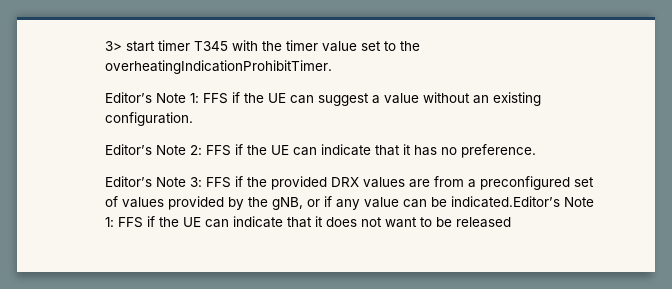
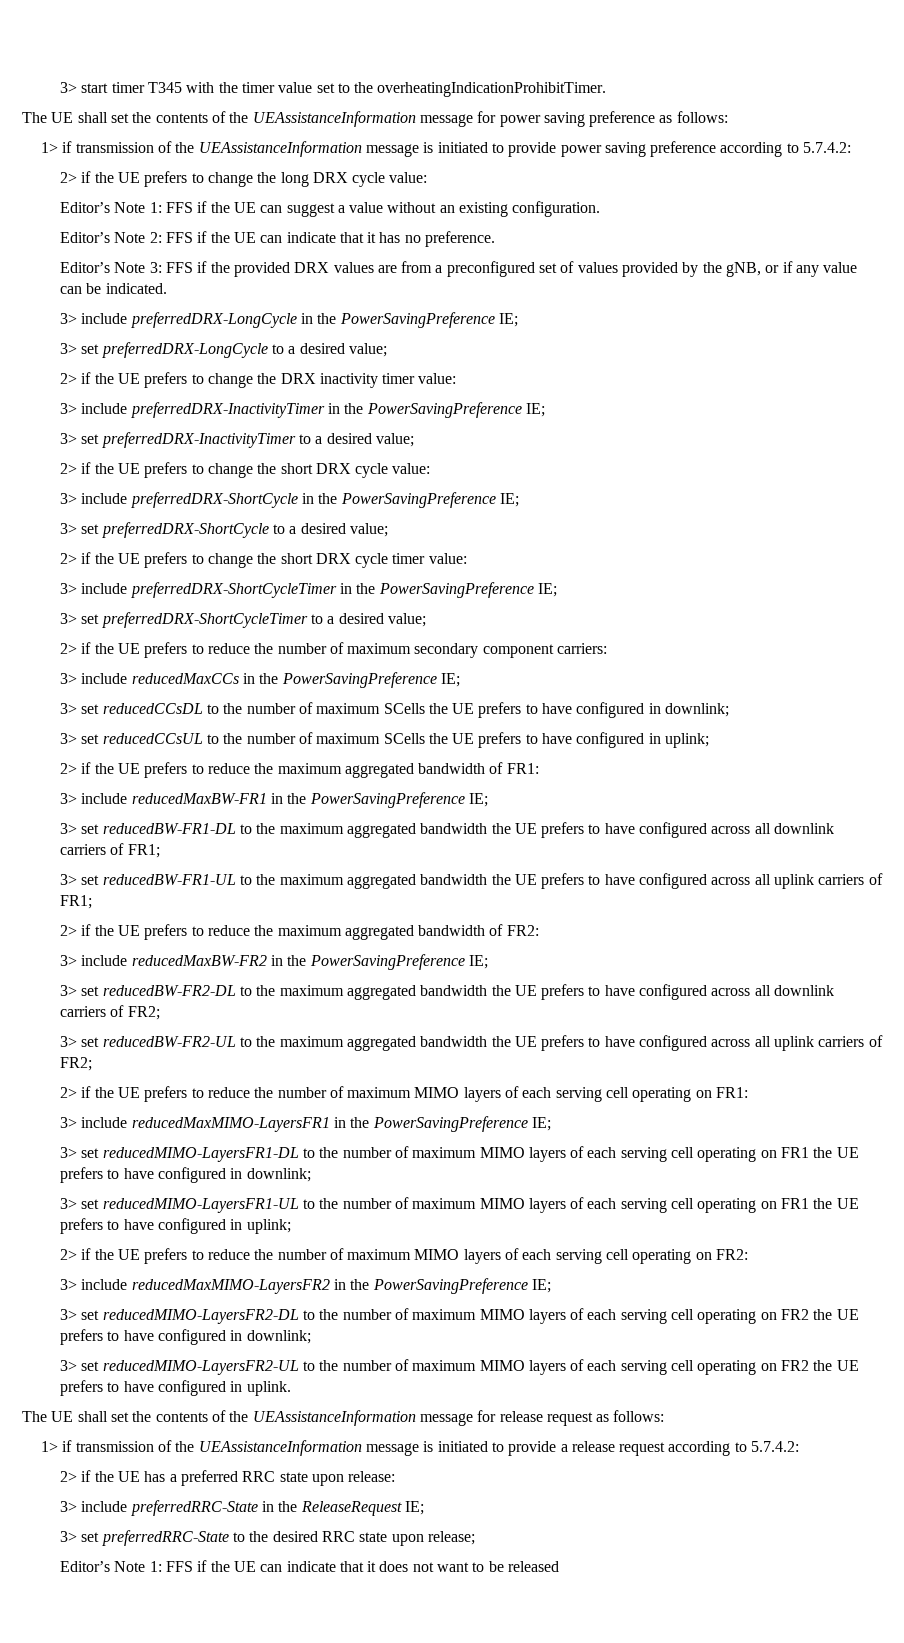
(332, 67) none -> [22,111,728,127] [40,141,852,157] [59,171,428,187] // The UE shall set the contents of the UEAssistanceInformation message for power saving preference as follows: // 1> if transmission of the UEAssistanceInformation message is initiated to provide power saving preference according to 5.7.4.2: // 2> if the UE prefers to change the long DRX cycle value:
[450,196,560,208] indicated.Editor’s -> [105,283,167,294] [59,312,518,328] [59,342,387,358] [59,372,457,388] [59,402,545,418] [59,432,414,448] [59,462,431,478] [59,492,519,508] [59,522,388,538] [59,552,467,568] [59,582,557,598] [59,612,426,628] [59,642,608,658] [59,672,460,688] [59,702,730,718] [59,732,710,748] [59,762,539,778] [59,792,488,808] [59,822,835,838] [59,843,160,858] [59,873,883,889] [59,895,92,909] [59,924,539,940] [59,954,488,970] [59,984,835,1000] [59,1005,160,1020] [59,1035,883,1051] [59,1057,92,1071] [59,1086,749,1102] [59,1116,551,1132] [59,1146,859,1162] [59,1167,311,1183] [59,1197,859,1213] [59,1218,291,1234] [59,1248,749,1264] [59,1278,551,1294] [59,1308,859,1324] [59,1329,311,1345] [59,1359,859,1375] [59,1380,291,1396] [22,1410,665,1426] [40,1440,800,1456] [59,1470,396,1486] [59,1500,424,1516] [59,1530,475,1546] [59,1561,110,1572] indicated. // 3> include preferredDRX-LongCycle in the PowerSavingPreference IE; // 3> set preferredDRX-LongCycle to a desired value; // 2> if the UE prefers to change the DRX inactivity timer value: // 3> include preferredDRX-InactivityTimer in the PowerSavingPreference IE; // 3> set preferredDRX-InactivityTimer to a desired value; // 2> if the UE prefers to change the short DRX cycle value: // 3> include preferredDRX-ShortCycle in the PowerSavingPreference IE; // 3> set preferredDRX-ShortCycle to a desired value; // 2> if the UE prefers to change the short DRX cycle timer value: // 3> include preferredDRX-ShortCycleTimer in the PowerSavingPreference IE; // 3> set preferredDRX-ShortCycleTimer to a desired value; // 2> if the UE prefers to reduce the number of maximum secondary component carriers: // 3> include reducedMaxCCs in the PowerSavingPreference IE; // 3> set reducedCCsDL to the number of maximum SCells the UE prefers to have configured in downlink; // 3> set reducedCCsUL to the number of maximum SCells the UE prefers to have configured in uplink; // 2> if the UE prefers to reduce the maximum aggregated bandwidth of FR1: // 3> include reducedMaxBW-FR1 in the PowerSavingPreference IE; // 3> set reducedBW-FR1-DL to the maximum aggregated bandwidth the UE prefers to have configured across all downlink carriers of FR1; // 3> set reducedBW-FR1-UL to the maximum aggregated bandwidth the UE prefers to have configured across all uplink carriers of FR1; // 2> if the UE prefers to reduce the maximum aggregated bandwidth of FR2: // 3> include reducedMaxBW-FR2 in the PowerSavingPreference IE; // 3> set reducedBW-FR2-DL to the maximum aggregated bandwidth the UE prefers to have configured across all downlink carriers of FR2; // 3> set reducedBW-FR2-UL to the maximum aggregated bandwidth the UE prefers to have configured across all uplink carriers of FR2; // 2> if the UE prefers to reduce the number of maximum MIMO layers of each serving cell operating on FR1: // 3> include reducedMaxMIMO-LayersFR1 in the PowerSavingPreference IE; // 3> set reducedMIMO-LayersFR1-DL to the number of maximum MIMO layers of each serving cell operating on FR1 the UE prefers to have configured in downlink; // 3> set reducedMIMO-LayersFR1-UL to the number of maximum MIMO layers of each serving cell operating on FR1 the UE prefers to have configured in uplink; // 2> if the UE prefers to reduce the number of maximum MIMO layers of each serving cell operating on FR2: // 3> include reducedMaxMIMO-LayersFR2 in the PowerSavingPreference IE; // 3> set reducedMIMO-LayersFR2-DL to the number of maximum MIMO layers of each serving cell operating on FR2 the UE prefers to have configured in downlink; // 3> set reducedMIMO-LayersFR2-UL to the number of maximum MIMO layers of each serving cell operating on FR2 the UE prefers to have configured in uplink. // The UE shall set the contents of the UEAssistanceInformation message for release request as follows: // 1> if transmission of the UEAssistanceInformation message is initiated to provide a release request according to 5.7.4.2: // 2> if the UE has a preferred RRC state upon release: // 3> include preferredRRC-State in the ReleaseRequest IE; // 3> set preferredRRC-State to the desired RRC state upon release; // Editor’s

